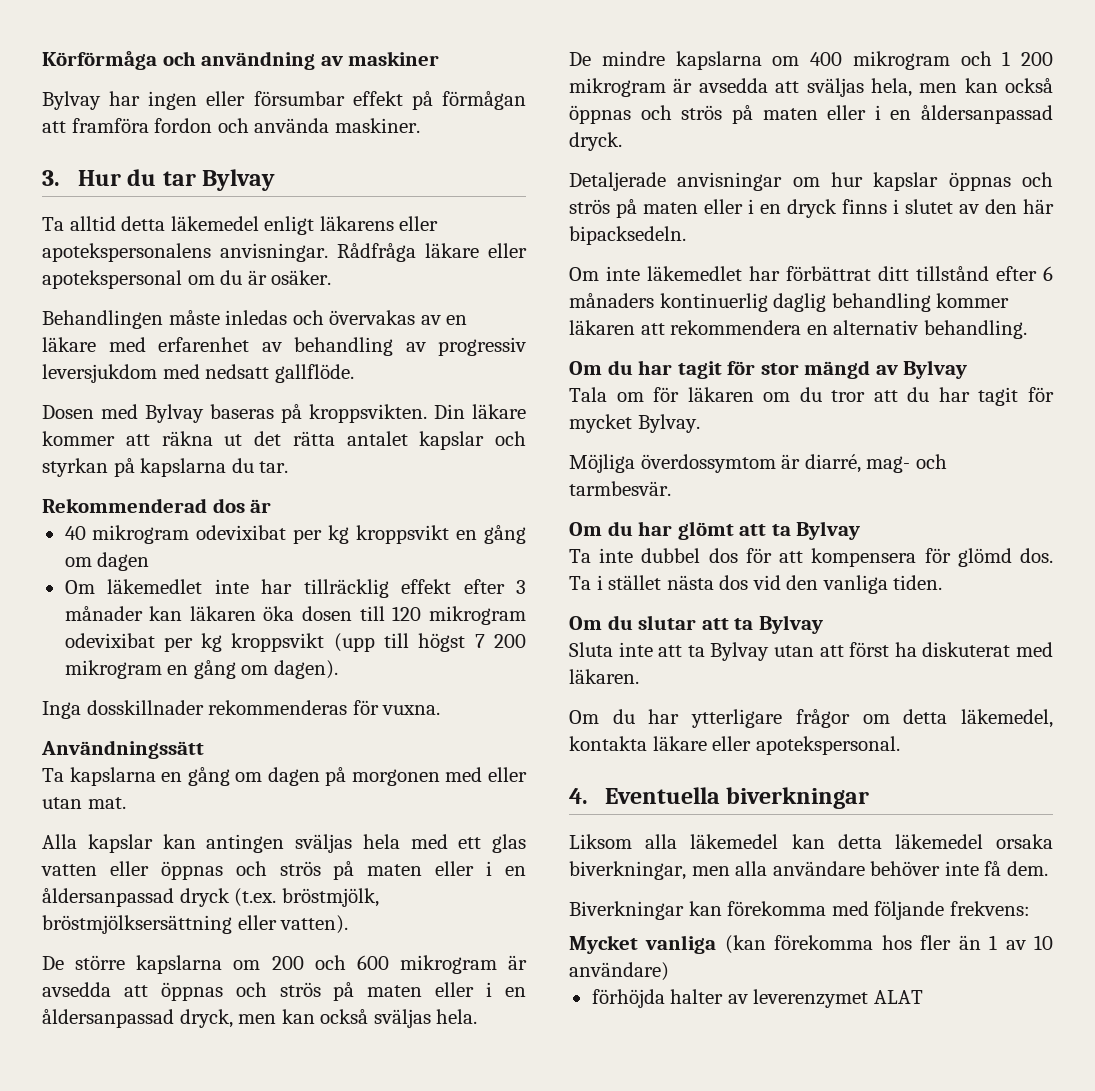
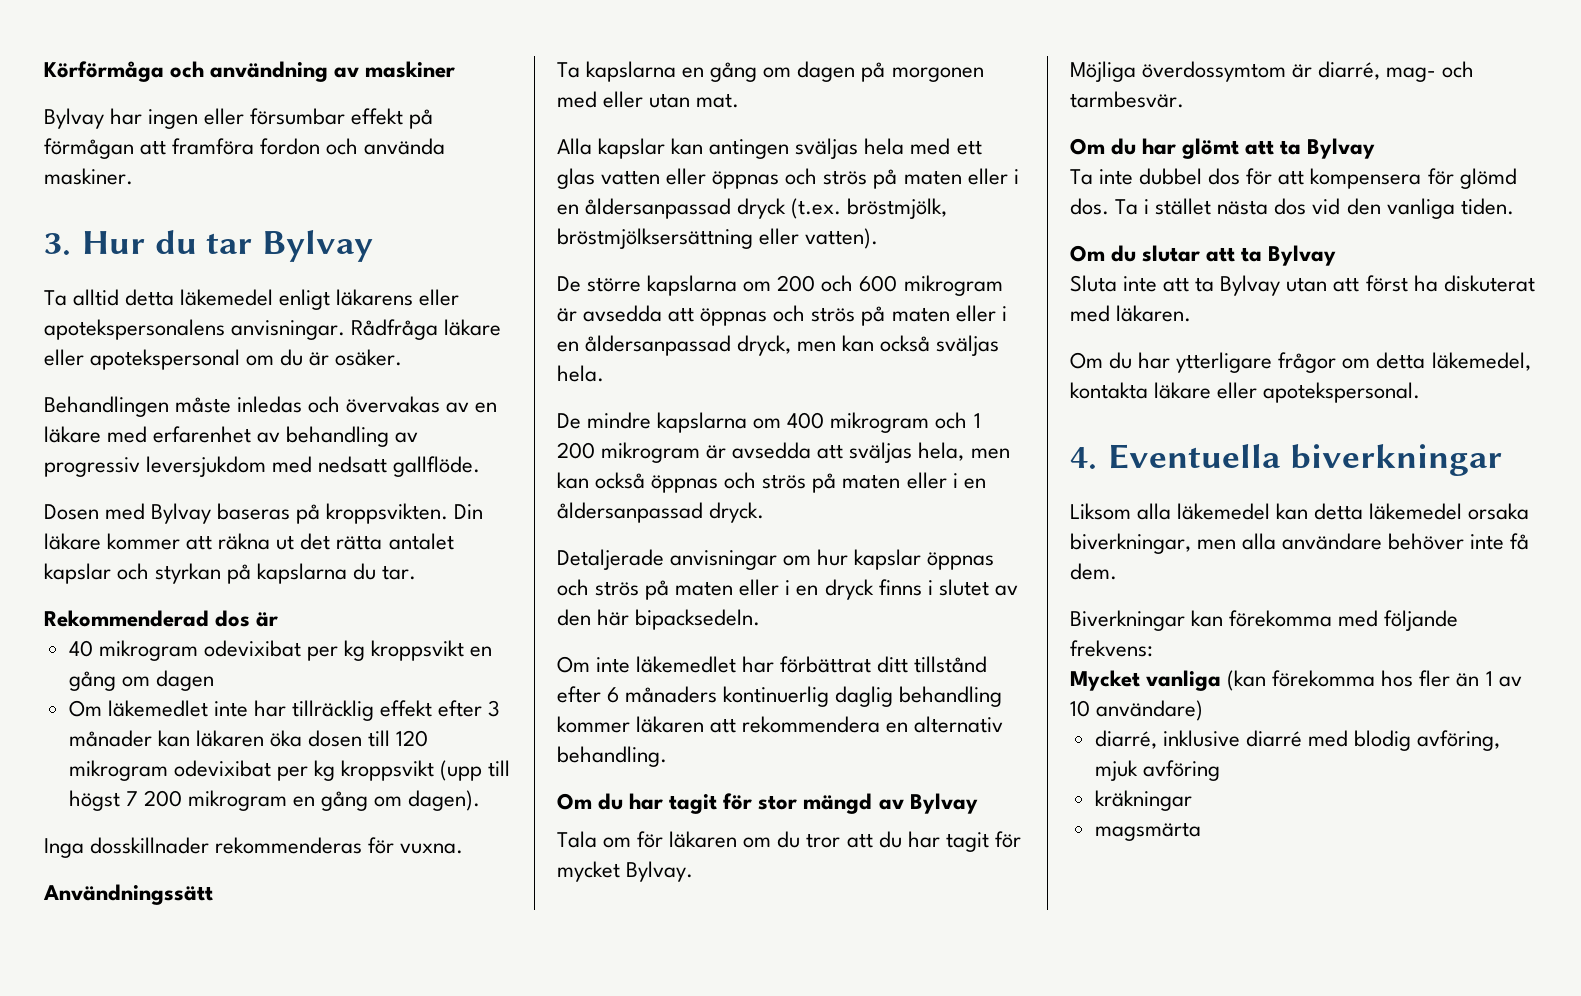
[591,989,923,1008] förhöjda halter av leverenzymet ALAT -> [1094,730,1501,751] [1094,760,1220,781] [1094,790,1192,811] [1094,822,1201,841] diarré, inklusive diarré med blodig avföring, mjuk avföring // kräkningar // magsmärta

